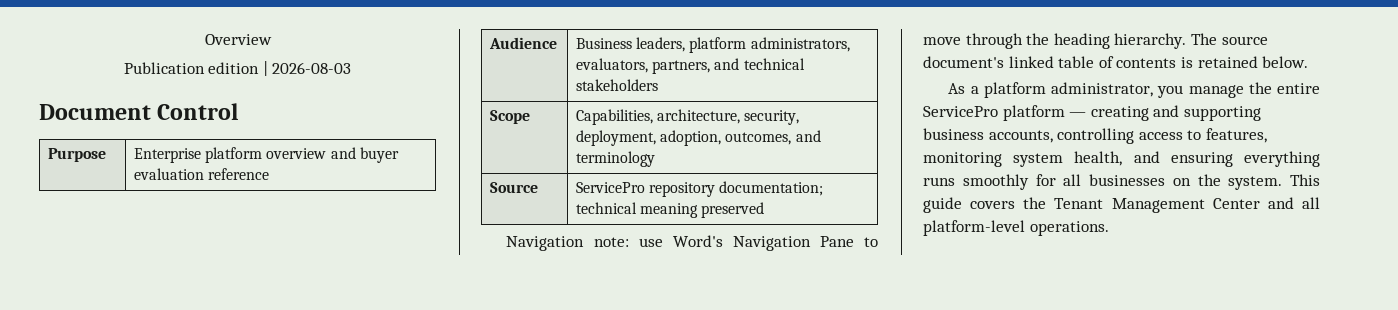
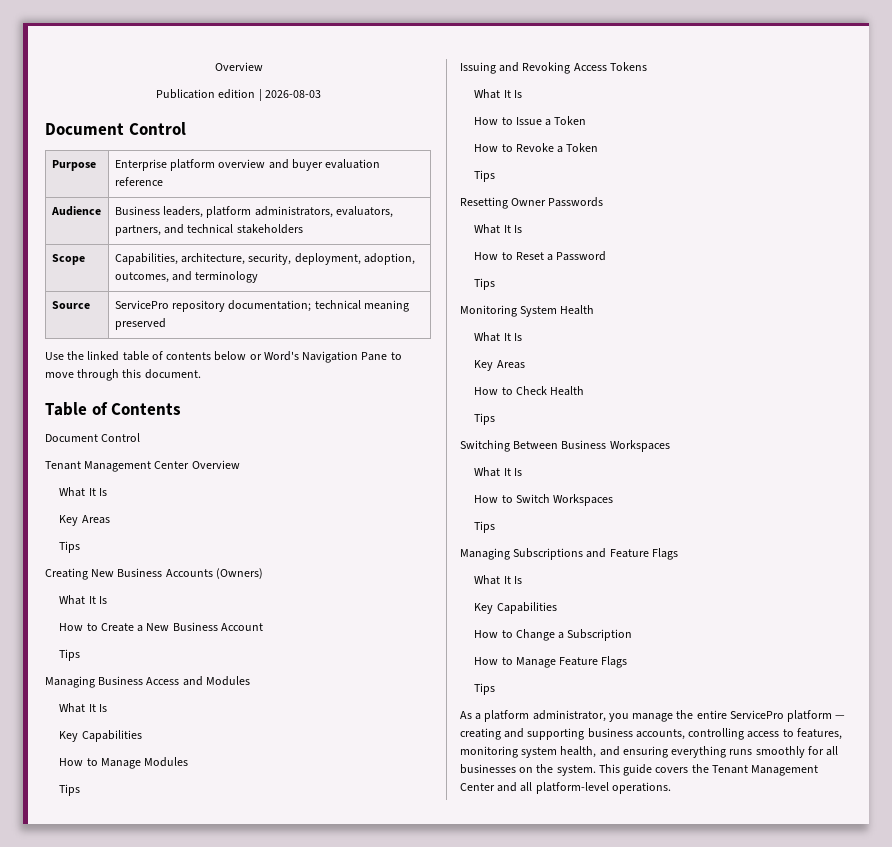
[506,236,663,251] Navigation note: use -> [45,351,262,361] Use the linked table of contents below or
[1026,33,1268,49] [923,56,1309,68] the heading hierarchy. The source document's linked table of contents is retained below. -> [122,369,201,379] [45,402,182,416] [45,433,141,442] [45,460,240,472] [59,487,107,497] [59,515,110,526] [59,541,81,553] [45,568,263,580] [59,595,107,605] [59,622,263,632] [59,649,81,661] [45,676,250,688] [59,703,107,713] [59,730,142,742] [59,757,189,769] [59,784,81,796] [460,62,647,74] [474,89,522,99] [474,116,587,126] [474,143,599,153] [474,170,496,182] [460,197,604,209] [474,224,522,234] [474,251,607,261] [474,278,496,290] [460,305,595,317] [474,332,522,342] [474,360,525,371] [474,386,585,396] [474,413,496,425] [460,440,670,452] [474,467,522,477] [474,494,614,506] [474,521,496,533] [460,548,678,560] [474,575,522,585] [474,602,557,614] [474,629,633,641] [474,656,628,668] [474,683,496,695] this document. // Table of Contents // Document Control // Tenant Management Center Overview // What It Is // Key Areas // Tips // Creating New Business Accounts (Owners) // What It Is // How to Create a New Business Account // Tips // Managing Business Access and Modules // What It Is // Key Capabilities // How to Manage Modules // Tips // Issuing and Revoking Access Tokens // What It Is // How to Issue a Token // How to Revoke a Token // Tips // Resetting Owner Passwords // What It Is // How to Reset a Password // Tips // Monitoring System Health // What It Is // Key Areas // How to Check Health // Tips // Switching Between Business Workspaces // What It Is // How to Switch Workspaces // Tips // Managing Subscriptions and Feature Flags // What It Is // Key Capabilities // How to Change a Subscription // How to Manage Feature Flags // Tips

